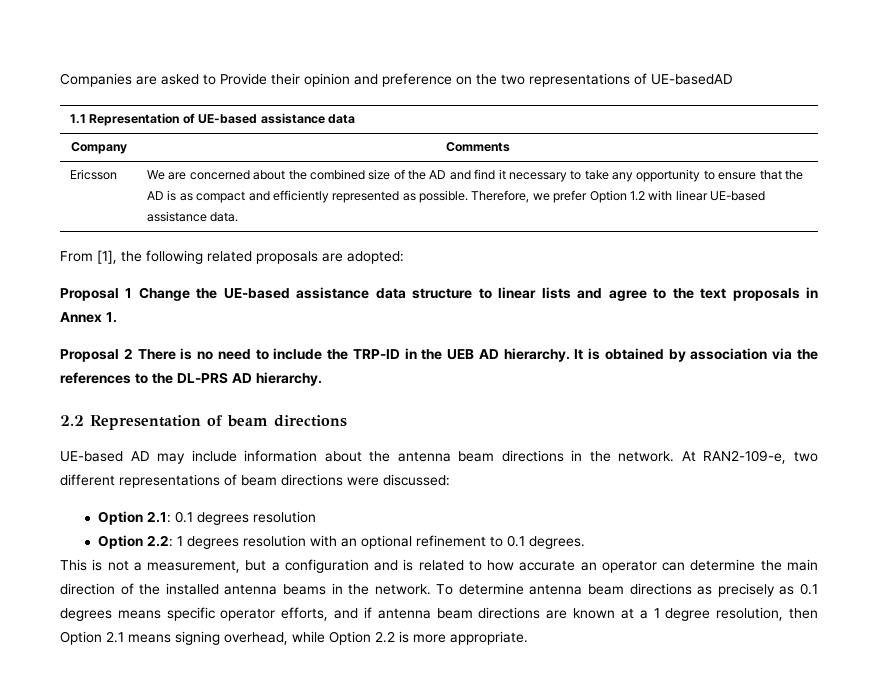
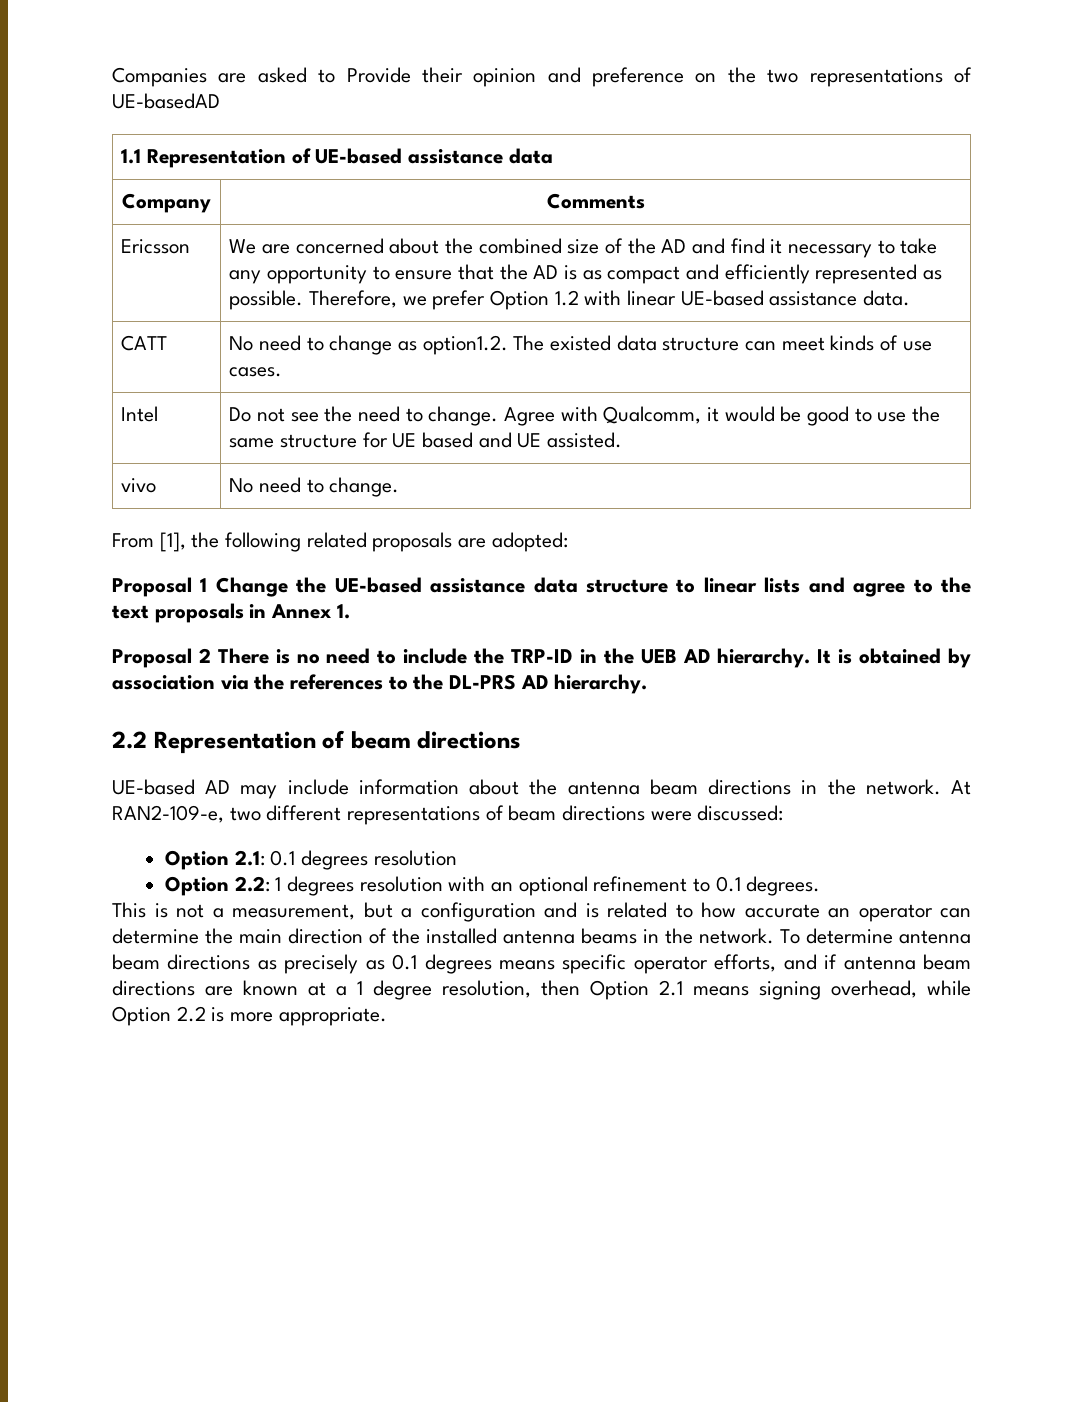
(239, 217) none -> [121,335,168,351] [229,335,932,355] [229,367,283,377] [121,406,159,422] [229,406,940,426] [229,432,622,448] [121,478,157,493] [229,477,400,497] // CATT | No need to change as option1.2. The existed data structure can meet kinds of use cases. // Intel | Do not see the need to change. Agree with Qualcomm, it would be good to use the same structure for UE based and UE assisted. // vivo | No need to change.

